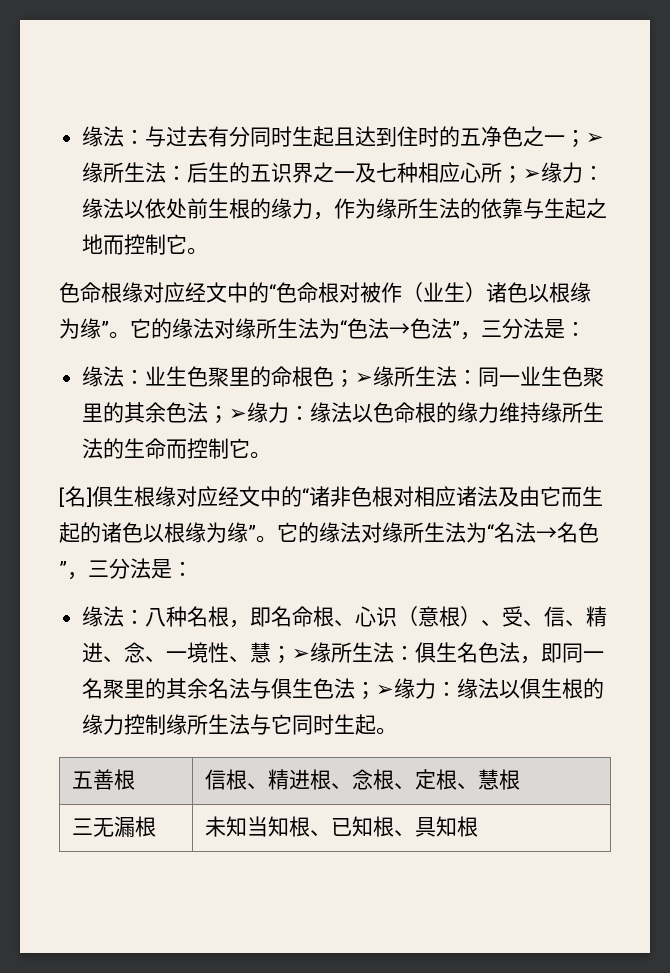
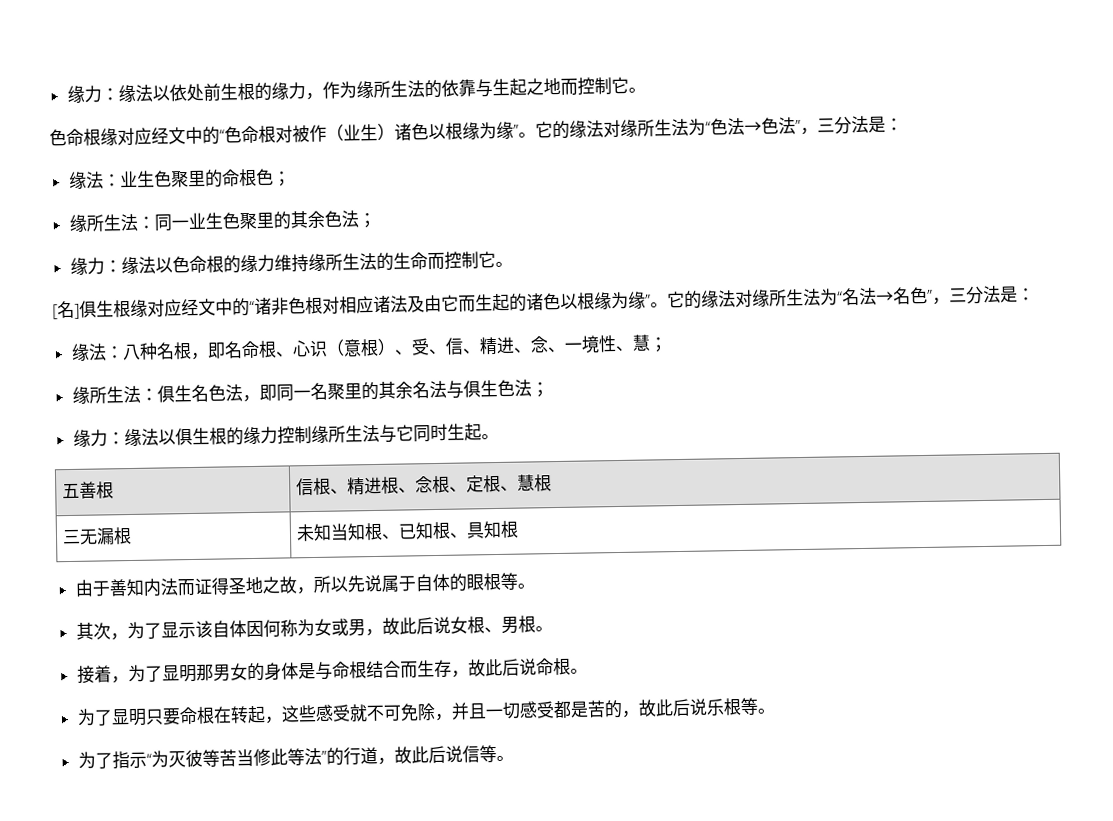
[82,126,605,148] [82,162,563,184] 缘法：与过去有分同时生起且达到住时的五净色之一；➢缘所生法：后生的五识界之一及七种相应心所；➢缘 -> [66,85,85,103] 缘
[355,372,374,384] ➢ -> (291, 179) //
[229,408,248,420] ➢ -> (376, 220) //
[292,648,311,660] ➢ -> (668, 345) //
[376,684,395,696] ➢ -> (549, 390) //
(479, 826) none -> [74,572,535,597] [75,615,553,641] [76,657,588,684] [76,697,775,727] [77,745,514,770] // 由于善知内法而证得圣地之故，所以先说属于自体的眼根等。 // 其次，为了显示该自体因何称为女或男，故此后说女根、男根。 // 接着，为了显明那男女的身体是与命根结合而生存，故此后说命根。 // 为了显明只要命根在转起，这些感受就不可免除，并且一切感受都是苦的，故此后说乐根等。 // 为了指示“为灭彼等苦当修此等法”的行道，故此后说信等。

